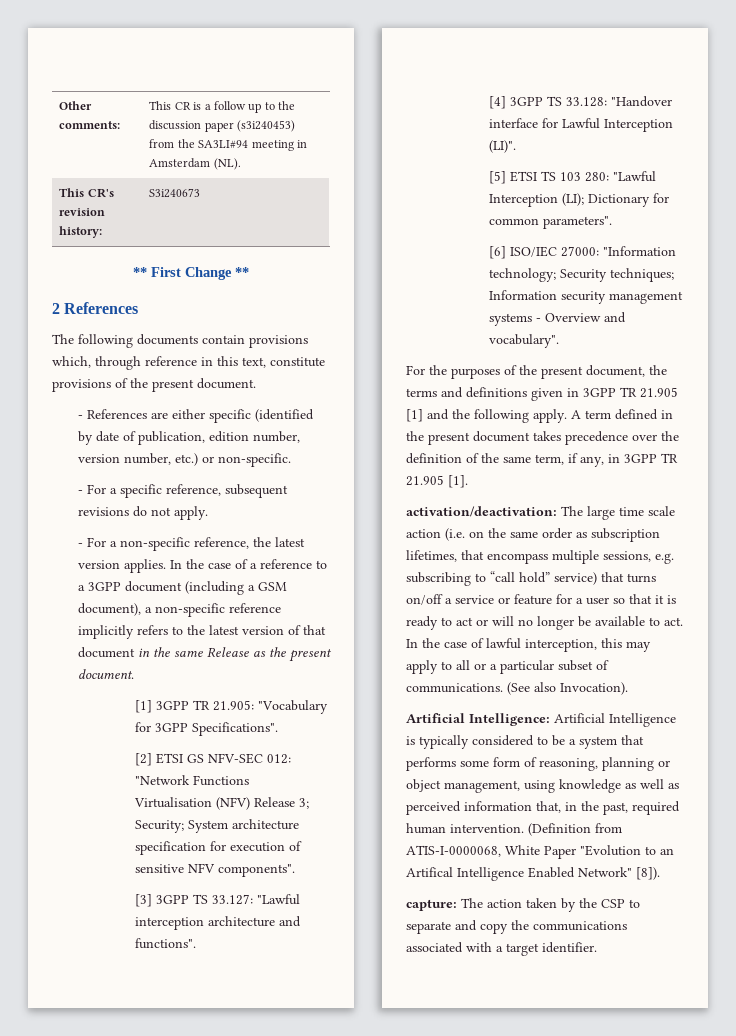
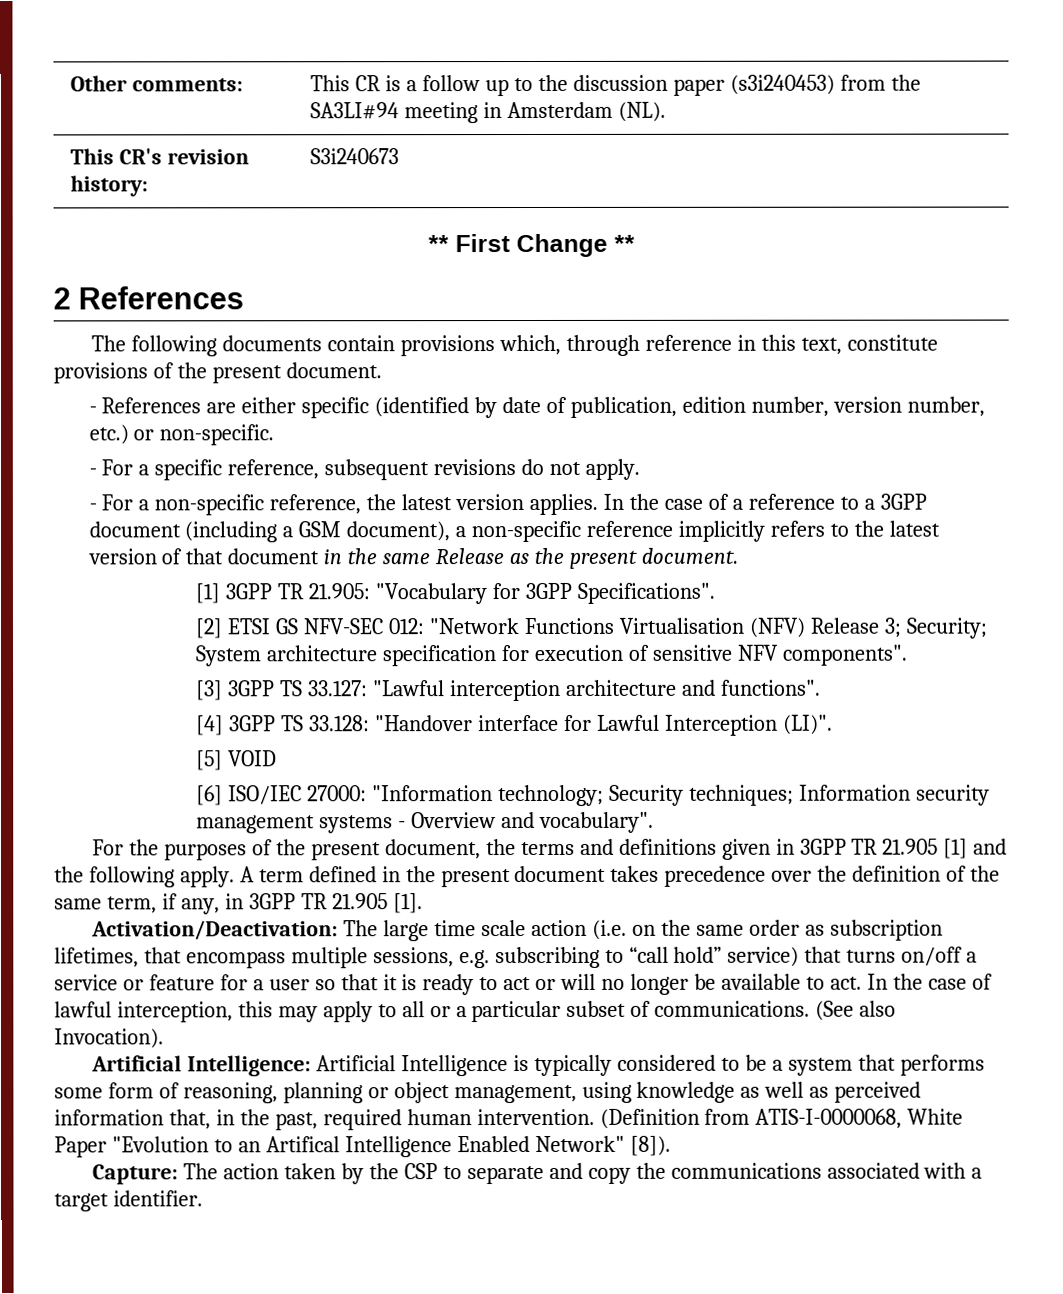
[510,171,657,182] [489,193,670,207] [489,216,613,229] ETSI TS 103 280: "Lawful Interception (LI); Dictionary for common parameters". -> [228,750,278,767] VOID
[406,506,557,517] activation/deactivation: -> [91,920,339,941] Activation/Deactivation:
[406,899,457,911] capture: -> [92,1164,179,1185] Capture:

